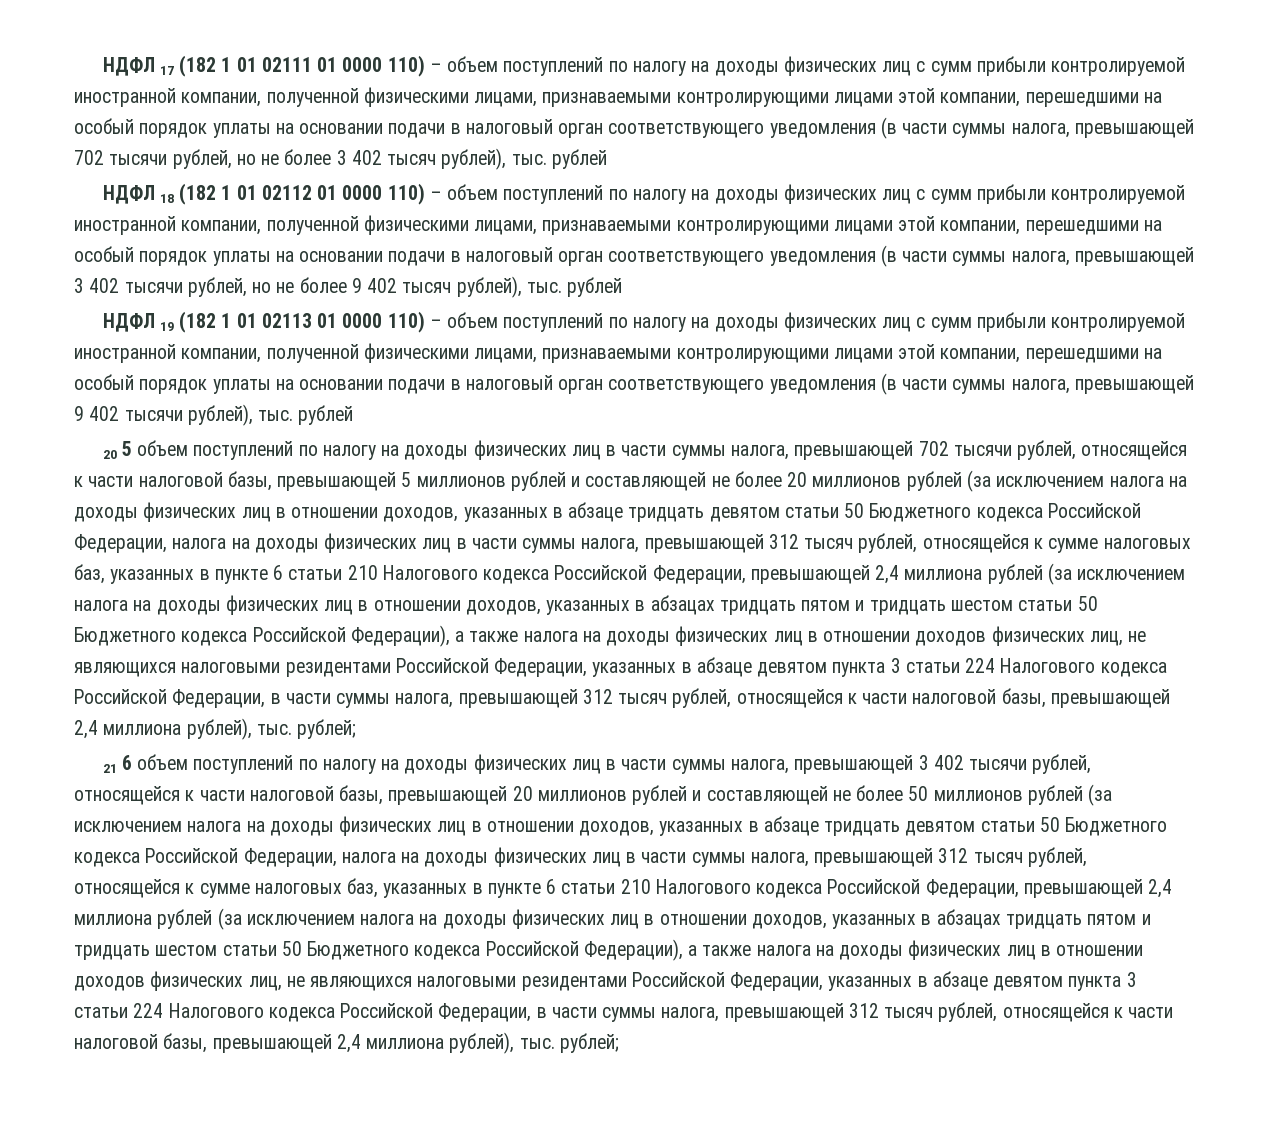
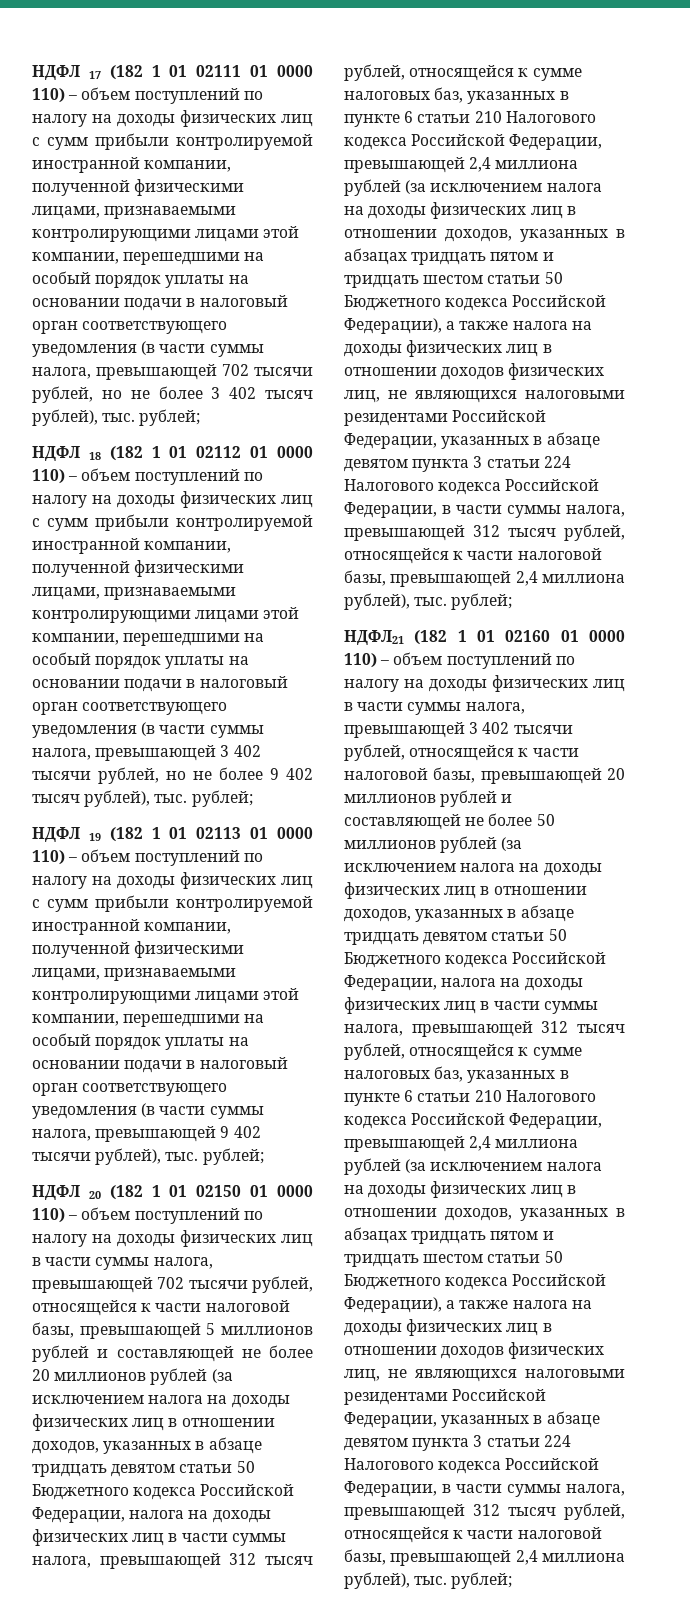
[551,149,607,169] рублей -> [139,409,201,426] рублей;
[567,277,623,297] рублей -> [191,790,253,807] рублей;
[298,405,354,425] [102,441,132,459] рублей // 20 5 -> [202,1148,264,1165] [32,1185,313,1200] [32,1208,78,1223] рублей; // НДФЛ 20 (182 1 01 02150 01 0000 110) –
[102,755,132,773] 21 6 -> [344,630,625,645] [344,653,390,668] НДФЛ21 (182 1 01 02160 01 0000 110) –

